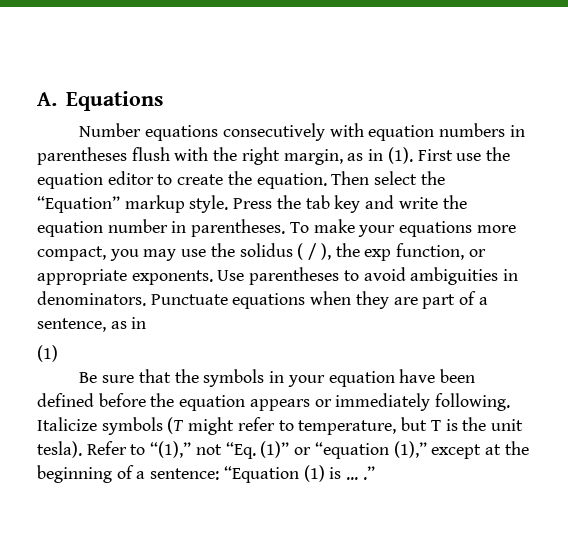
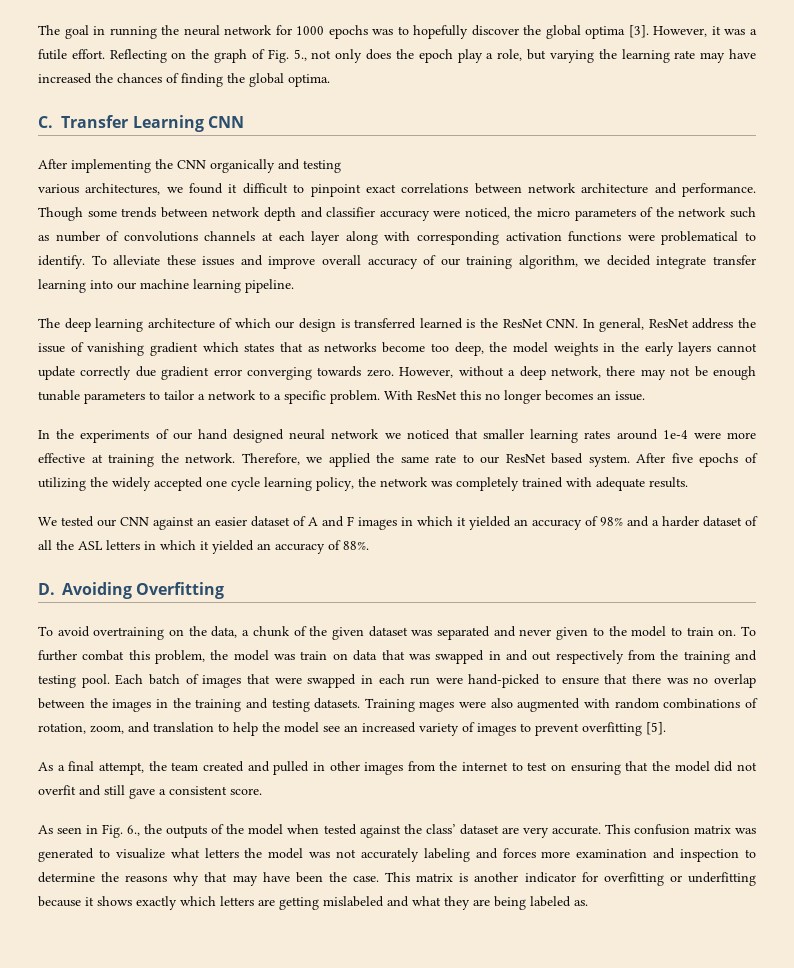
[37,91,163,111] [79,123,525,141] [37,147,510,165] [37,171,445,189] [37,195,467,213] [37,219,516,237] [37,243,486,261] [37,267,519,285] [37,291,488,309] [37,317,147,332] [37,345,58,362] [79,369,475,387] [37,393,511,411] [37,417,523,435] [37,441,529,459] [37,465,375,483] A. Equations // Number equations consecutively with equation numbers in parentheses flush with the right margin, as in (1). First use the equation editor to create the equation. Then select the “Equation” markup style. Press the tab key and write the equation number in parentheses. To make your equations more compact, you may use the solidus ( / ), the exp function, or appropriate exponents. Use parentheses to avoid ambiguities in denominators. Punctuate equations when they are part of a sentence, as in // (1) // Be sure that the symbols in your equation have been defined before the equation appears or immediately following. Italicize symbols (T might refer to temperature, but T is the unit tesla). Refer to “(1),” not “Eq. (1)” or “equation (1),” except at the beginning of a sentence: “Equation (1) is ... .” -> [38,25,757,39] [38,49,757,63] [38,73,330,87] [38,115,245,132] [38,159,341,173] [38,183,756,197] [38,207,757,221] [38,231,757,245] [38,255,756,269] [38,279,294,293] [38,318,756,332] [38,342,758,356] [38,366,756,380] [38,390,645,404] [38,429,756,443] [38,453,758,467] [38,477,688,491] [38,516,758,530] [38,540,369,554] [38,582,225,599] [38,626,756,640] [38,650,758,664] [38,674,756,688] [38,698,758,712] [38,722,666,736] [38,761,758,775] [38,785,262,799] [38,824,756,838] [38,848,756,862] [38,872,756,886] [38,896,588,910] The goal in running the neural network for 1000 epochs was to hopefully discover the global optima [3]. However, it was a futile effort. Reflecting on the graph of Fig. 5., not only does the epoch play a role, but varying the learning rate may have increased the chances of finding the global optima. // C. Transfer Learning CNN // After implementing the CNN organically and testing // various architectures, we found it difficult to pinpoint exact correlations between network architecture and performance. Though some trends between network depth and classifier accuracy were noticed, the micro parameters of the network such as number of convolutions channels at each layer along with corresponding activation functions were problematical to identify. To alleviate these issues and improve overall accuracy of our training algorithm, we decided integrate transfer learning into our machine learning pipeline. // The deep learning architecture of which our design is transferred learned is the ResNet CNN. In general, ResNet address the issue of vanishing gradient which states that as networks become too deep, the model weights in the early layers cannot update correctly due gradient error converging towards zero. However, without a deep network, there may not be enough tunable parameters to tailor a network to a specific problem. With ResNet this no longer becomes an issue. // In the experiments of our hand designed neural network we noticed that smaller learning rates around 1e-4 were more effective at training the network. Therefore, we applied the same rate to our ResNet based system. After five epochs of utilizing the widely accepted one cycle learning policy, the network was completely trained with adequate results. // We tested our CNN against an easier dataset of A and F images in which it yielded an accuracy of 98% and a harder dataset of all the ASL letters in which it yielded an accuracy of 88%. // D. Avoiding Overfitting // To avoid overtraining on the data, a chunk of the given dataset was separated and never given to the model to train on. To further combat this problem, the model was train on data that was swapped in and out respectively from the training and testing pool. Each batch of images that were swapped in each run were hand-picked to ensure that there was no overlap between the images in the training and testing datasets. Training mages were also augmented with random combinations of rotation, zoom, and translation to help the model see an increased variety of images to prevent overfitting [5]. // As a final attempt, the team created and pulled in other images from the internet to test on ensuring that the model did not overfit and still gave a consistent score. // As seen in Fig. 6., the outputs of the model when tested against the class’ dataset are very accurate. This confusion matrix was generated to visualize what letters the model was not accurately labeling and forces more examination and inspection to determine the reasons why that may have been the case. This matrix is another indicator for overfitting or underfitting because it shows exactly which letters are getting mislabeled and what they are being labeled as.

